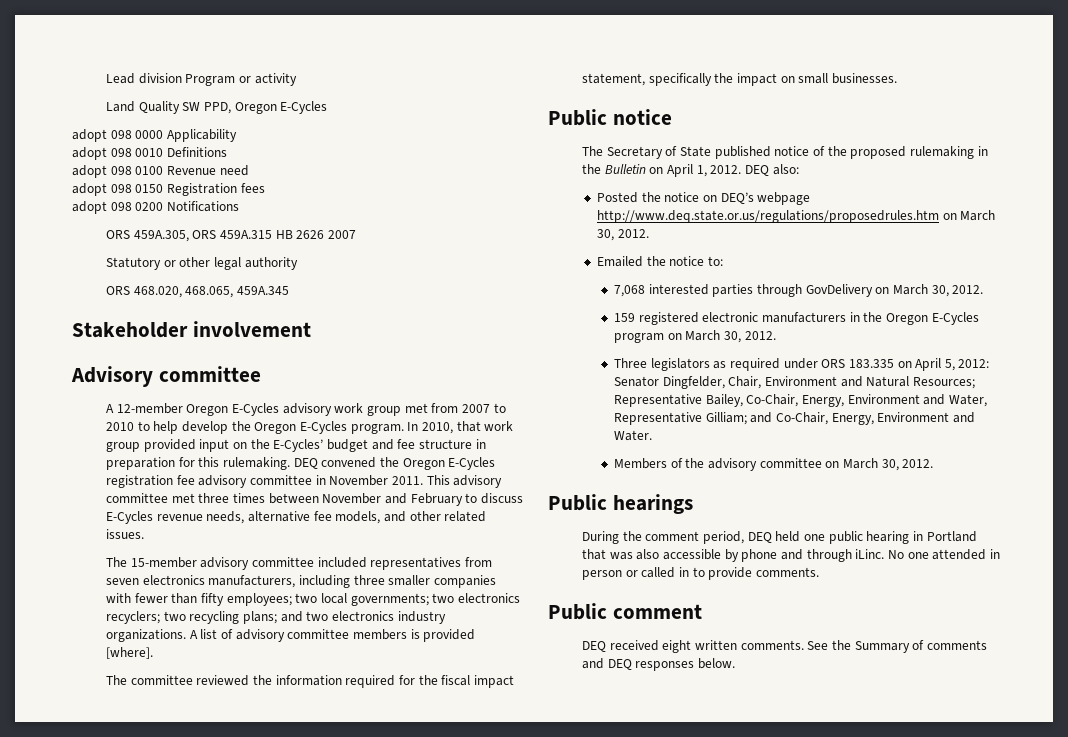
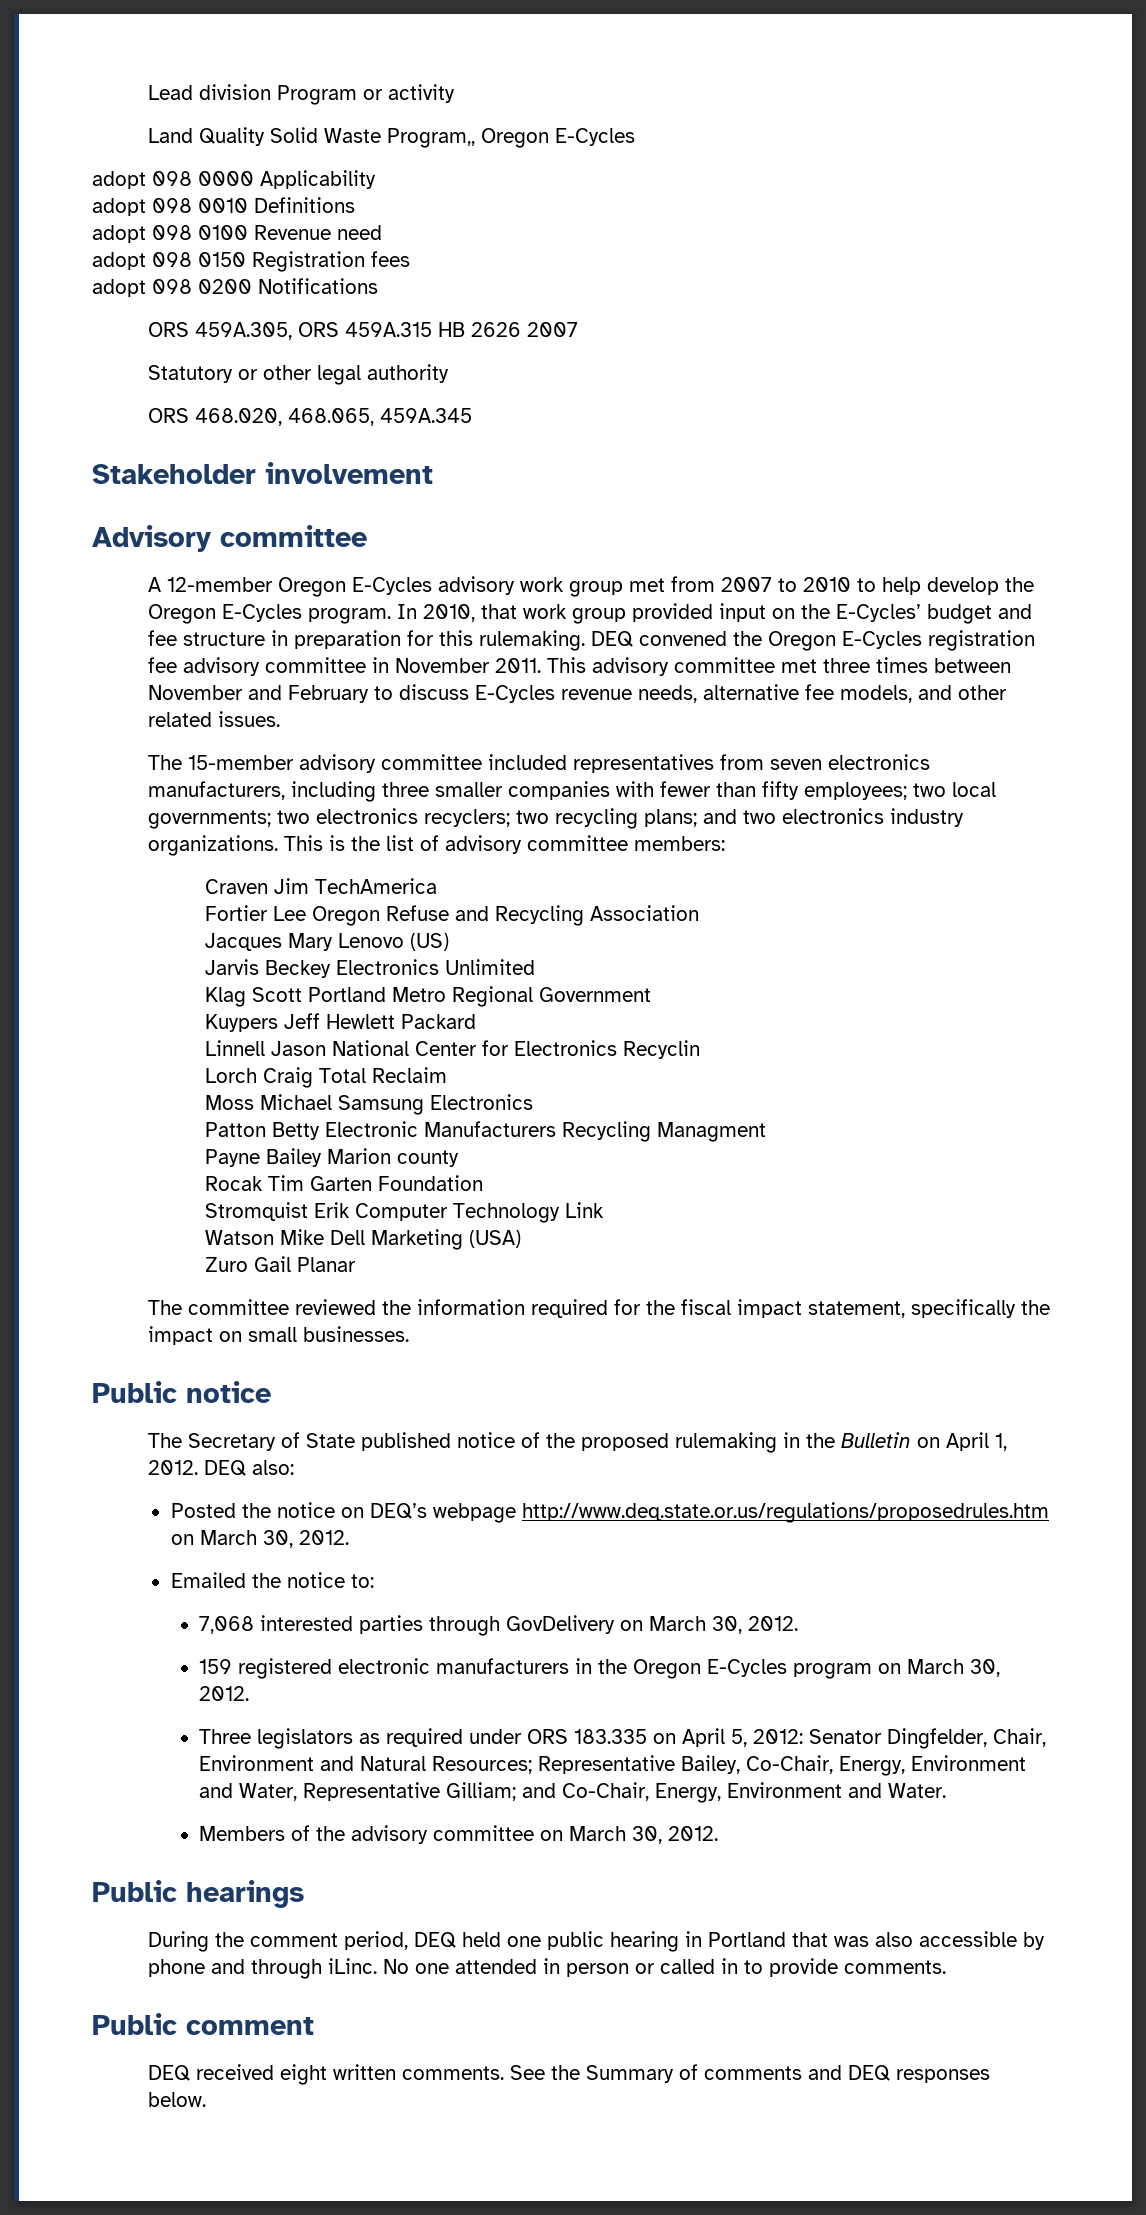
[182,102,232,114] SW PPD, -> [270,127,476,148] Solid Waste Program,,
[189,630,198,639] A -> [284,835,381,851] This is the
[352,629,476,642] [106,647,154,659] members is provided [where]. -> [634,836,726,851] [204,878,437,894] [204,905,699,926] [204,933,449,951] [204,959,535,978] [204,986,651,1007] [204,1013,476,1032] [204,1040,700,1059] [204,1067,447,1088] [204,1094,533,1115] [204,1121,766,1142] [204,1148,459,1167] [204,1175,483,1191] [204,1202,604,1223] [204,1229,521,1250] [204,1256,356,1272] members: // Craven Jim TechAmerica // Fortier Lee Oregon Refuse and Recycling Association // Jacques Mary Lenovo (US) // Jarvis Beckey Electronics Unlimited // Klag Scott Portland Metro Regional Government // Kuypers Jeff Hewlett Packard // Linnell Jason National Center for Electronics Recyclin // Lorch Craig Total Reclaim // Moss Michael Samsung Electronics // Patton Betty Electronic Manufacturers Recycling Managment // Payne Bailey Marion county // Rocak Tim Garten Foundation // Stromquist Erik Computer Technology Link // Watson Mike Dell Marketing (USA) // Zuro Gail Planar

